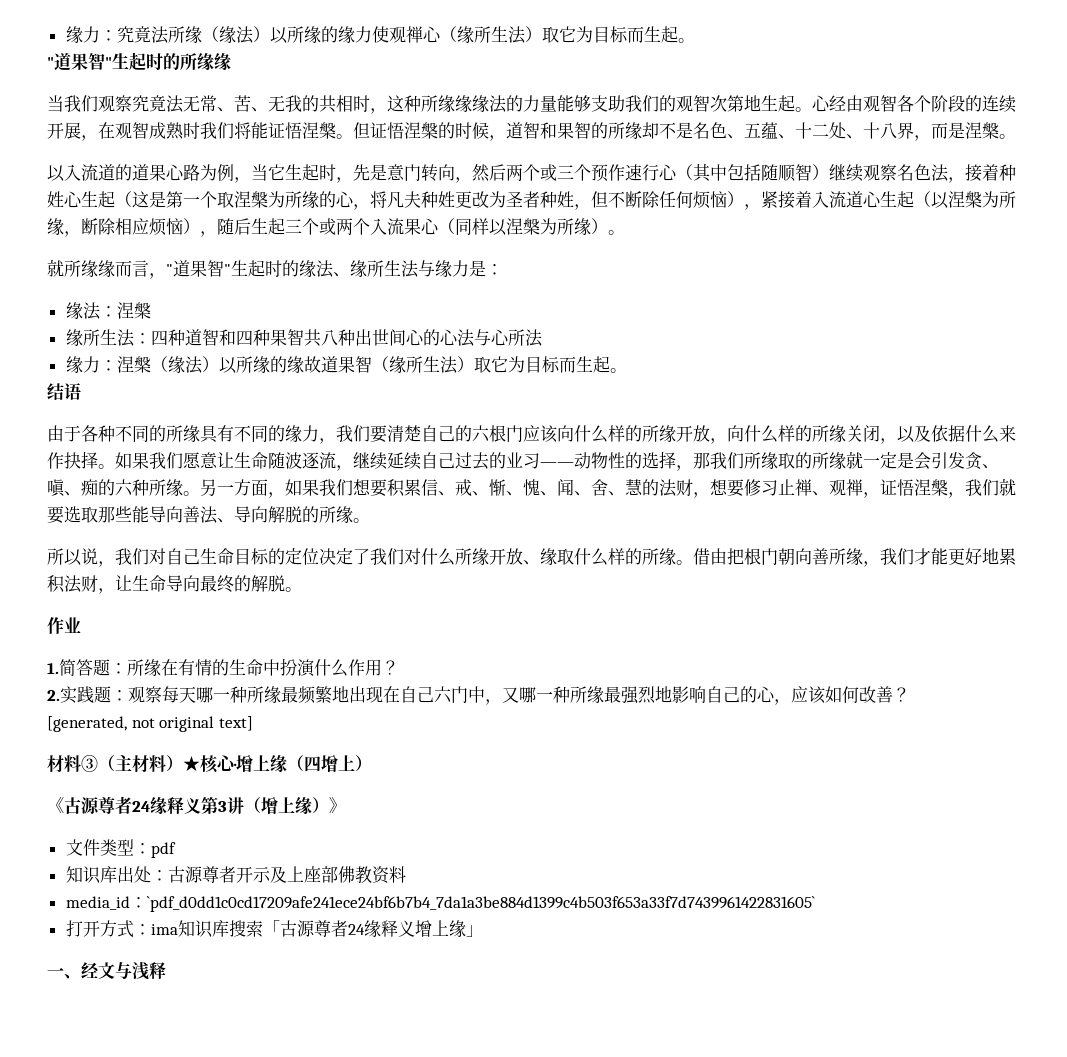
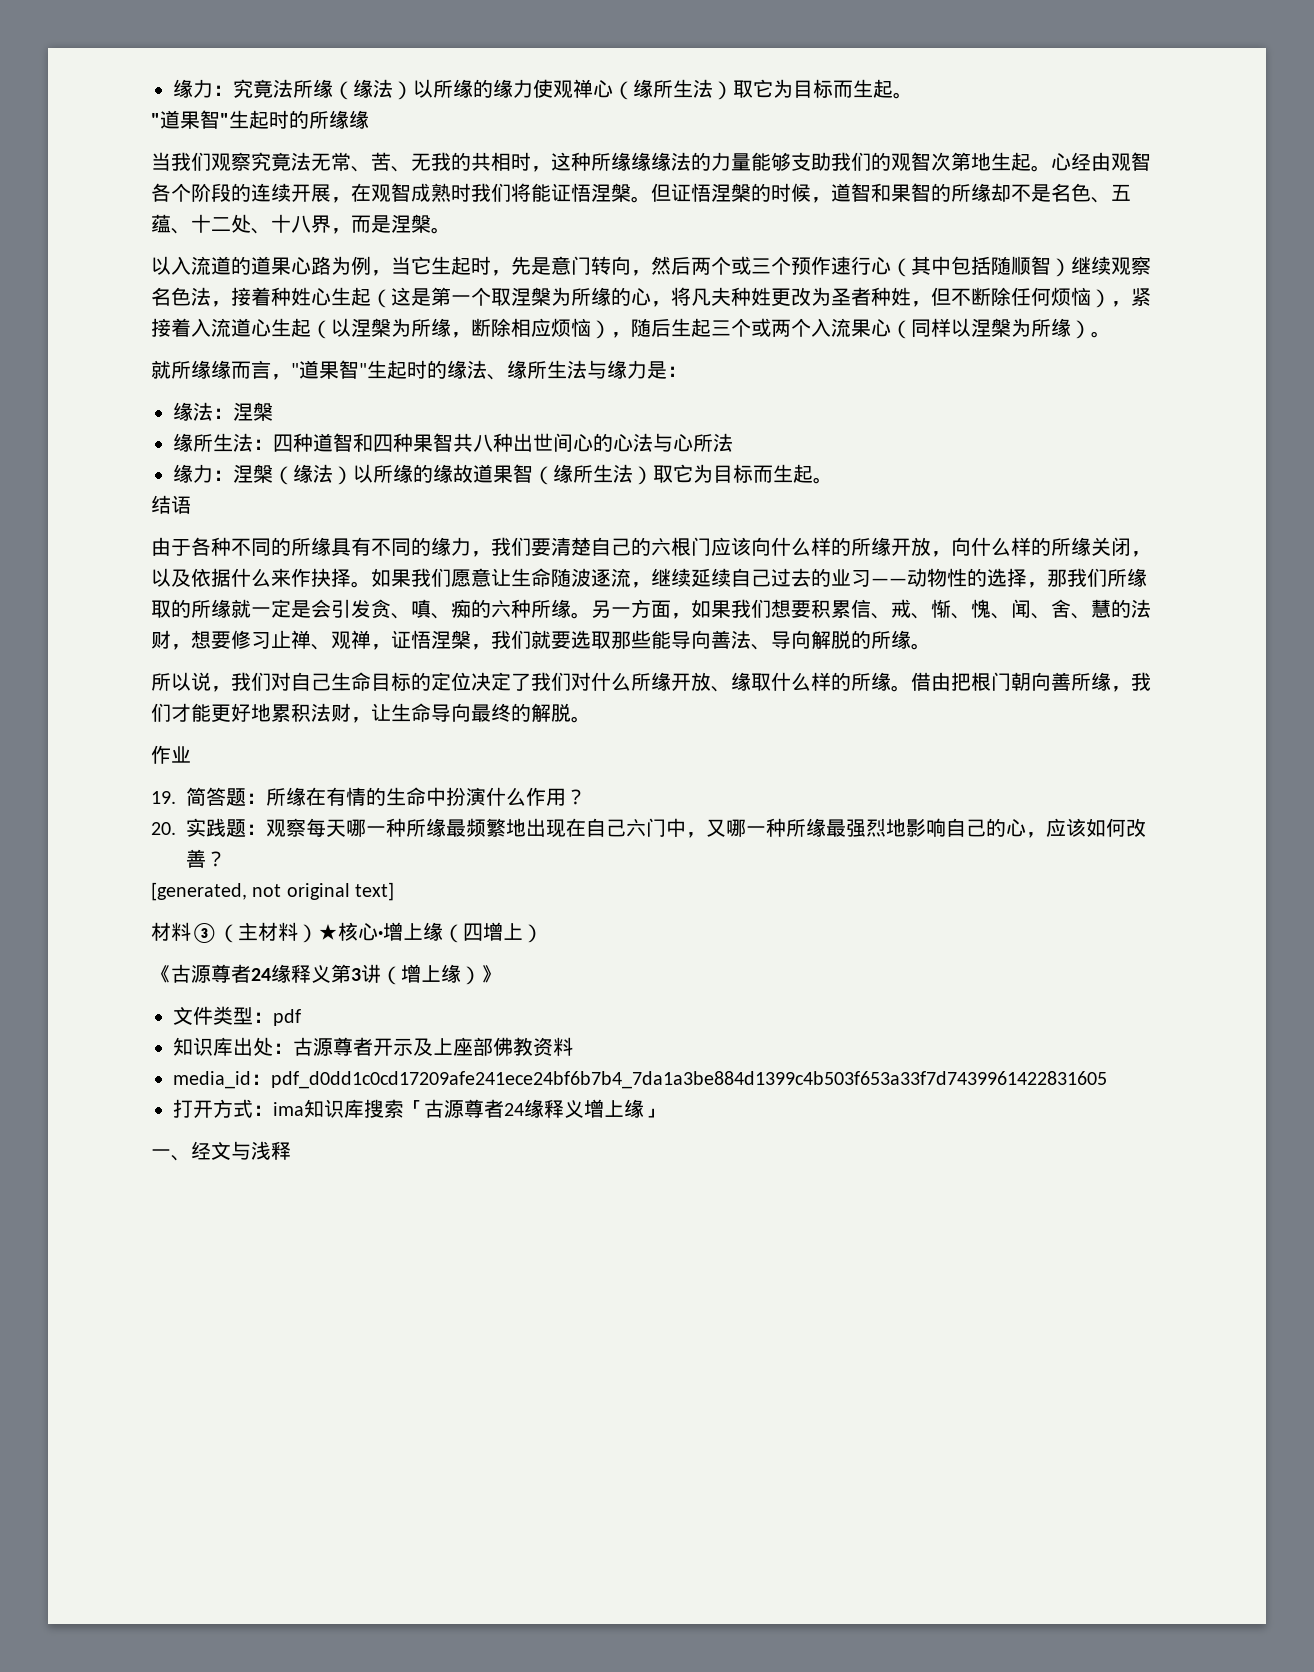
[47,663,59,674] 1. -> [151,791,176,804] 19.
[47,690,60,701] 2. -> [151,822,176,835] 20.
[146,896,815,912] `pdf_d0dd1c0cd17209afe241ece24bf6b7b4_7da1a3be884d1399c4b503f653a33f7d7439961422831605` -> [271,1071,1107,1089] pdf_d0dd1c0cd17209afe241ece24bf6b7b4_7da1a3be884d1399c4b503f653a33f7d7439961422831605

